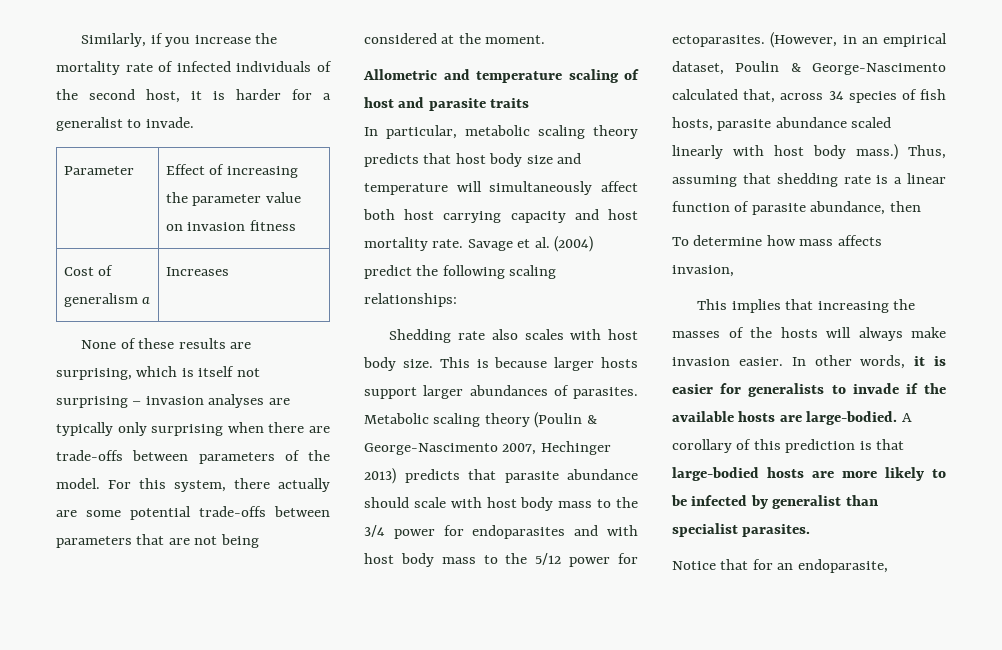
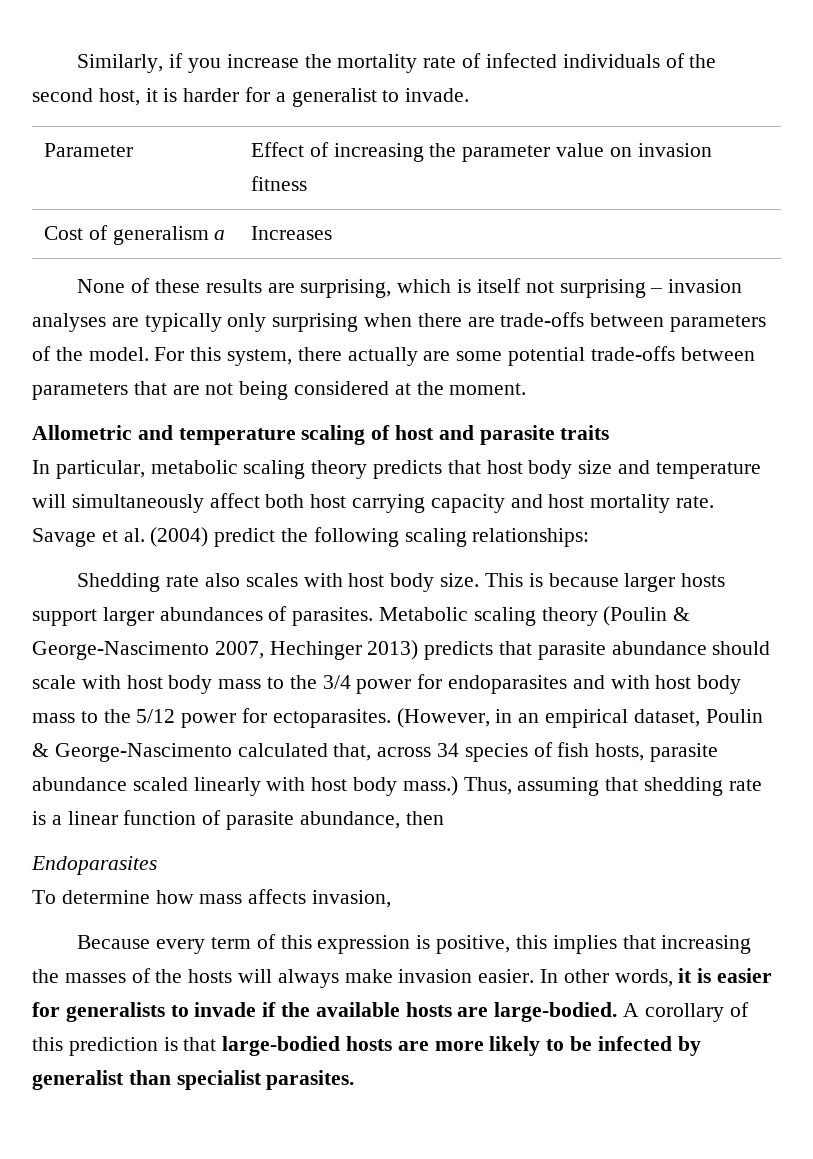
(921, 206) none -> [31,856,157,875] // Endoparasites
[697,299,728,310] This -> [77,934,547,954] Because every term of this expression is positive, this
[672,559,888,573] // Notice that for an endoparasite, -> (355, 1080) none

